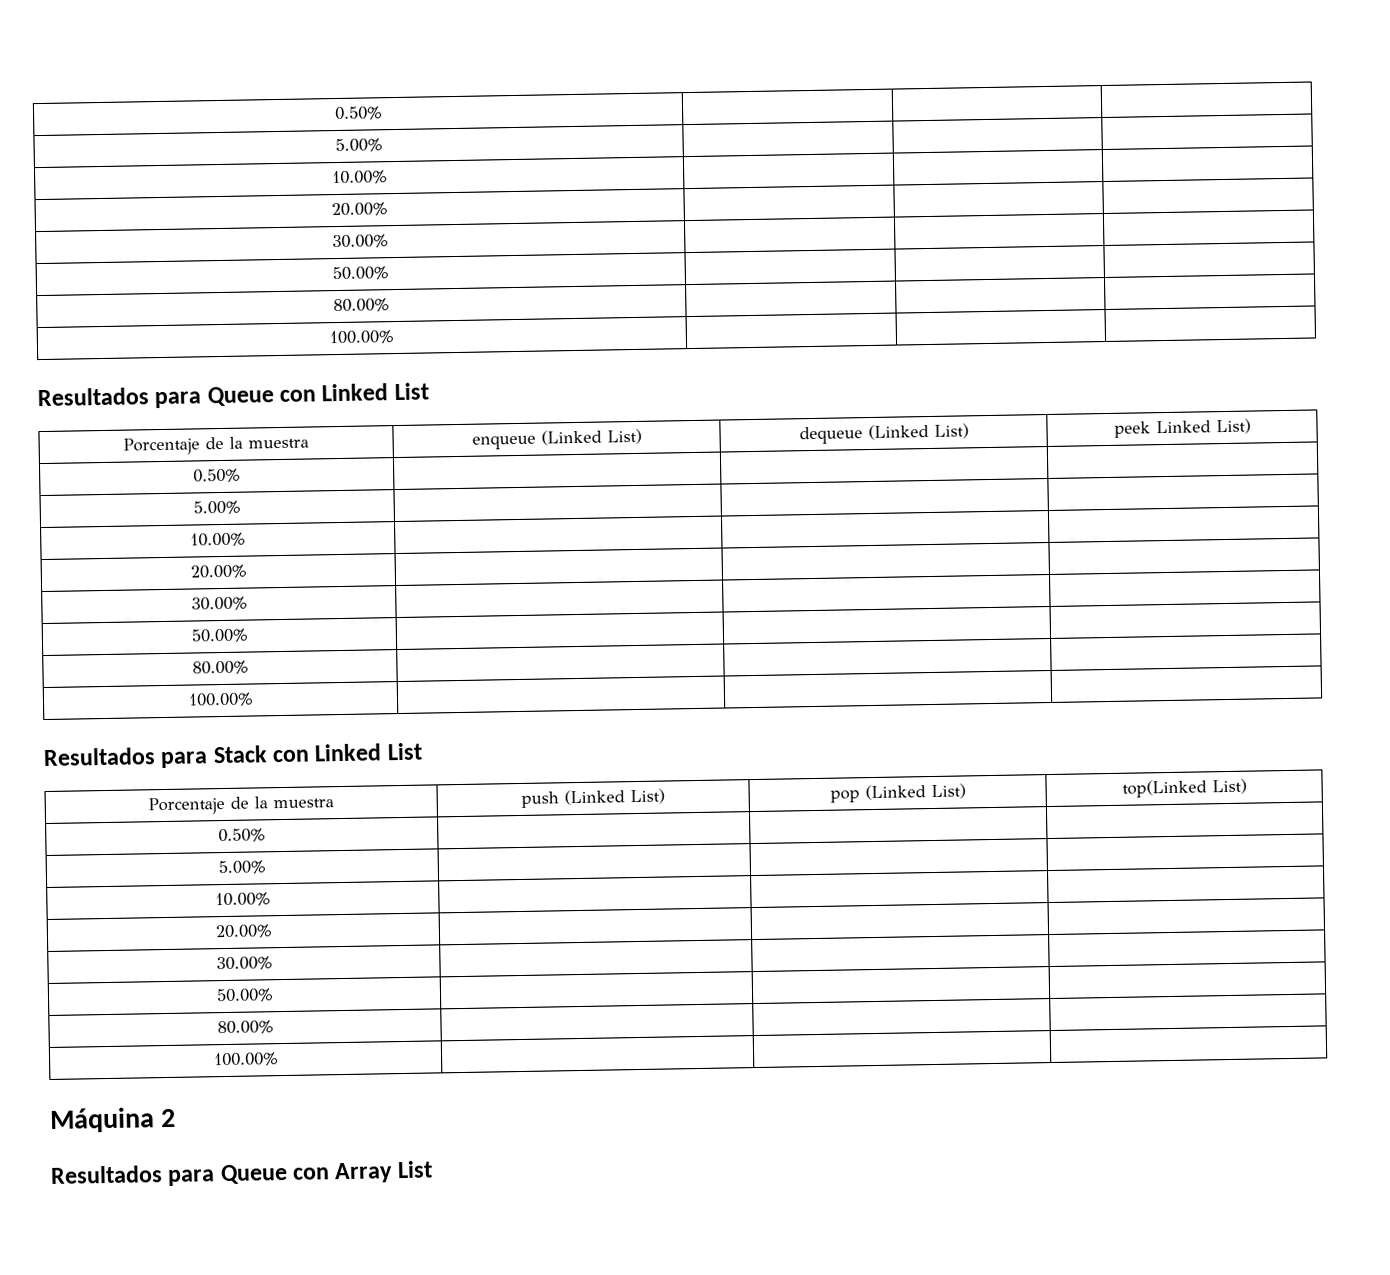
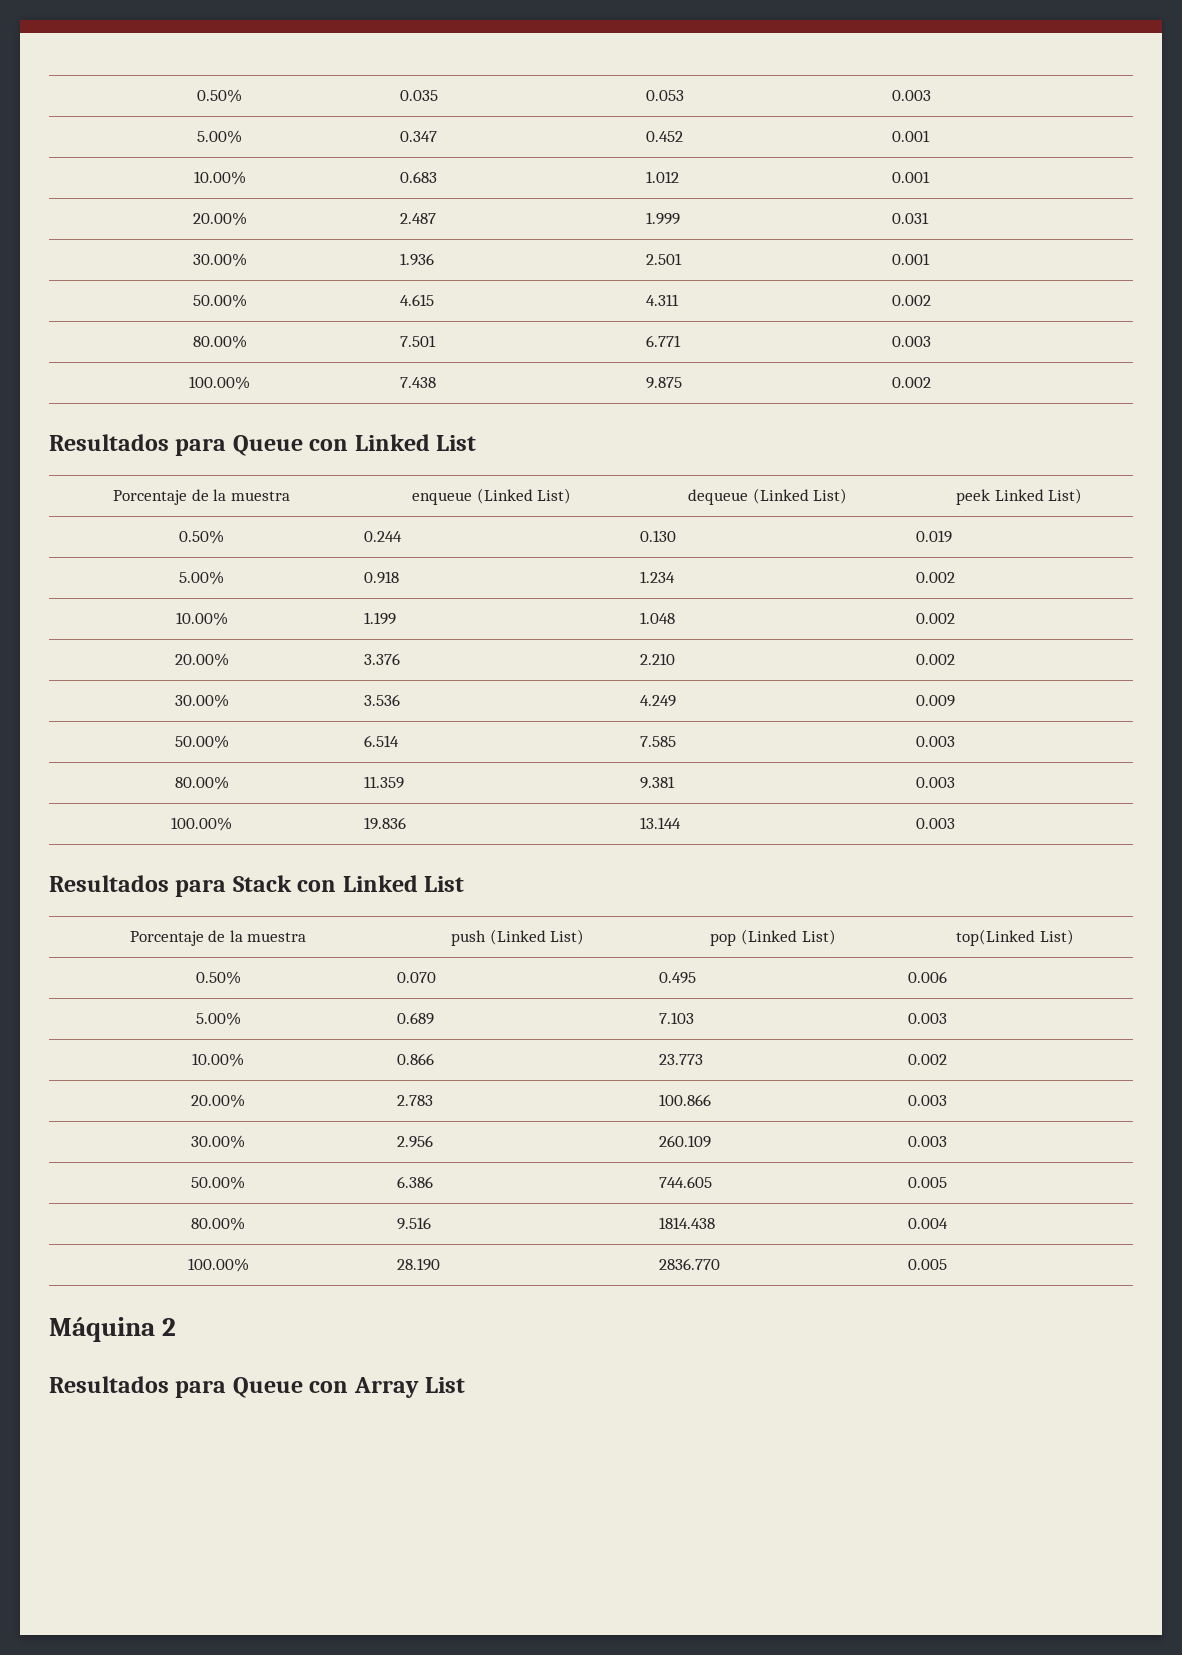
[333,106,383,121] [334,138,383,153] [331,170,388,185] [331,202,388,217] [332,234,389,249] [332,266,389,281] [333,298,390,313] [329,330,394,345] 0.50% | | | // 5.00% | | | // 10.00% | | | // 20.00% | | | // 30.00% | | | // 50.00% | | | // 80.00% | | | // 100.00% | | | -> [197,89,242,103] [399,90,438,101] [645,90,684,101] [891,90,931,101] [197,130,242,144] [399,131,437,142] [645,131,683,142] [891,130,930,142] [193,171,246,185] [399,171,437,183] [645,171,679,183] [891,171,930,183] [192,212,247,226] [399,213,436,224] [645,212,680,225] [891,212,929,224] [192,253,247,267] [399,253,434,266] [645,253,682,265] [891,253,930,265] [192,294,247,308] [399,294,434,306] [645,294,679,306] [891,295,931,306] [192,335,247,349] [399,335,436,347] [645,335,681,347] [891,336,931,347] [189,376,250,390] [399,377,436,388] [645,377,682,389] [891,377,931,388] 0.50% | 0.035 | 0.053 | 0.003 // 5.00% | 0.347 | 0.452 | 0.001 // 10.00% | 0.683 | 1.012 | 0.001 // 20.00% | 2.487 | 1.999 | 0.031 // 30.00% | 1.936 | 2.501 | 0.001 // 50.00% | 4.615 | 4.311 | 0.002 // 80.00% | 7.501 | 6.771 | 0.003 // 100.00% | 7.438 | 9.875 | 0.002
[193,500,241,515] [190,532,246,547] [189,564,247,579] [190,596,248,611] [190,628,249,643] [191,660,249,675] [187,692,254,707] | | // 5.00% | | | // 10.00% | | | // 20.00% | | | // 30.00% | | | // 50.00% | | | // 80.00% | | | // 100.00% | | | -> [363,531,402,542] [639,530,676,542] [915,530,952,543] [179,571,224,585] [363,571,399,584] [639,571,675,583] [915,572,955,583] [175,612,228,626] [363,612,396,625] [639,612,675,624] [915,613,955,624] [174,653,229,667] [363,653,400,665] [639,653,675,665] [915,654,955,665] [174,694,229,708] [363,694,400,706] [639,695,676,707] [915,695,955,707] [174,735,229,749] [363,735,399,747] [639,736,676,747] [915,736,955,747] [174,776,229,790] [363,776,404,789] [639,776,675,789] [915,777,955,788] [171,817,232,831] [363,817,406,830] [639,817,681,829] [915,818,955,829] 0.244 | 0.130 | 0.019 // 5.00% | 0.918 | 1.234 | 0.002 // 10.00% | 1.199 | 1.048 | 0.002 // 20.00% | 3.376 | 2.210 | 0.002 // 30.00% | 3.536 | 4.249 | 0.009 // 50.00% | 6.514 | 7.585 | 0.003 // 80.00% | 11.359 | 9.381 | 0.003 // 100.00% | 19.836 | 13.144 | 0.003
[218,860,266,875] [215,892,271,907] [214,924,273,939] [215,956,273,971] [215,988,274,1003] [216,1020,274,1035] [212,1052,279,1067] | | // 5.00% | | | // 10.00% | | | // 20.00% | | | // 30.00% | | | // 50.00% | | | // 80.00% | | | // 100.00% | | | -> [396,972,436,983] [658,972,696,984] [907,971,947,983] [195,1012,241,1026] [396,1012,434,1025] [658,1012,694,1024] [907,1013,947,1024] [192,1053,244,1067] [396,1053,434,1065] [658,1054,703,1065] [907,1054,947,1065] [191,1094,245,1108] [396,1095,433,1106] [658,1094,711,1106] [907,1095,947,1106] [191,1135,245,1149] [396,1135,433,1148] [658,1135,711,1148] [907,1136,947,1147] [191,1176,245,1190] [396,1176,433,1188] [658,1176,712,1188] [907,1177,947,1188] [191,1217,245,1231] [396,1217,431,1230] [658,1217,715,1229] [907,1218,948,1229] [187,1258,249,1272] [396,1258,440,1271] [658,1258,720,1270] [907,1259,947,1270] 0.070 | 0.495 | 0.006 // 5.00% | 0.689 | 7.103 | 0.003 // 10.00% | 0.866 | 23.773 | 0.002 // 20.00% | 2.783 | 100.866 | 0.003 // 30.00% | 2.956 | 260.109 | 0.003 // 50.00% | 6.386 | 744.605 | 0.005 // 80.00% | 9.516 | 1814.438 | 0.004 // 100.00% | 28.190 | 2836.770 | 0.005

